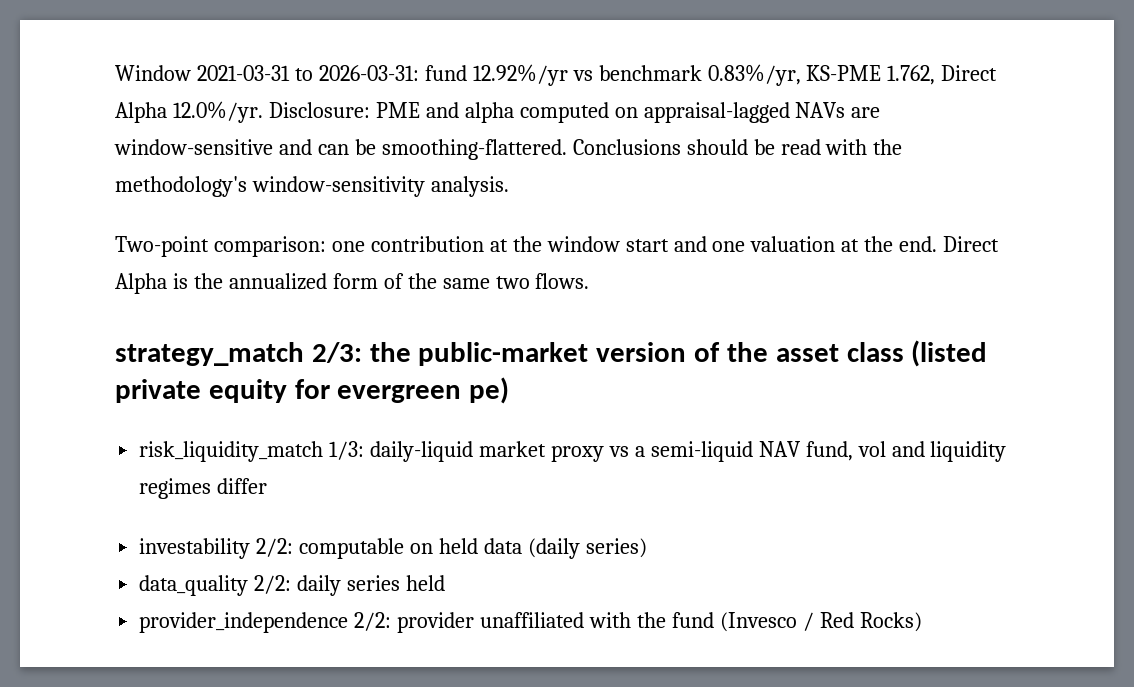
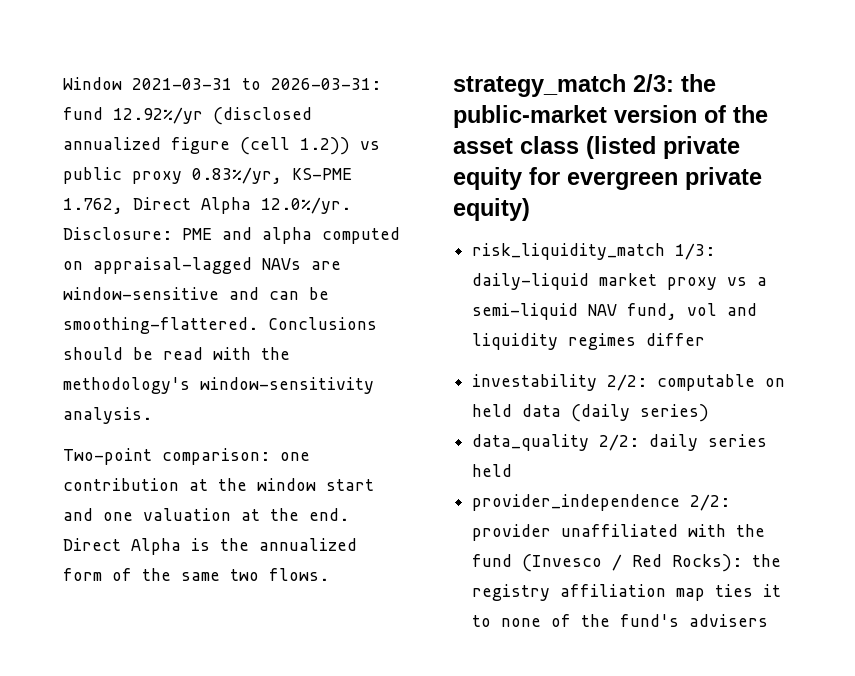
[572,65,702,81] vs benchmark -> [213,107,312,125] [63,137,380,155] [63,167,182,184] (disclosed annualized figure (cell 1.2)) vs public proxy
[469,377,510,404] pe) -> [685,167,762,190] [453,198,530,221] private equity)
[859,612,922,632] Rocks) -> [672,554,782,572] [472,584,782,601] [472,614,769,627] Rocks): the registry affiliation map ties it to none of the fund's advisers

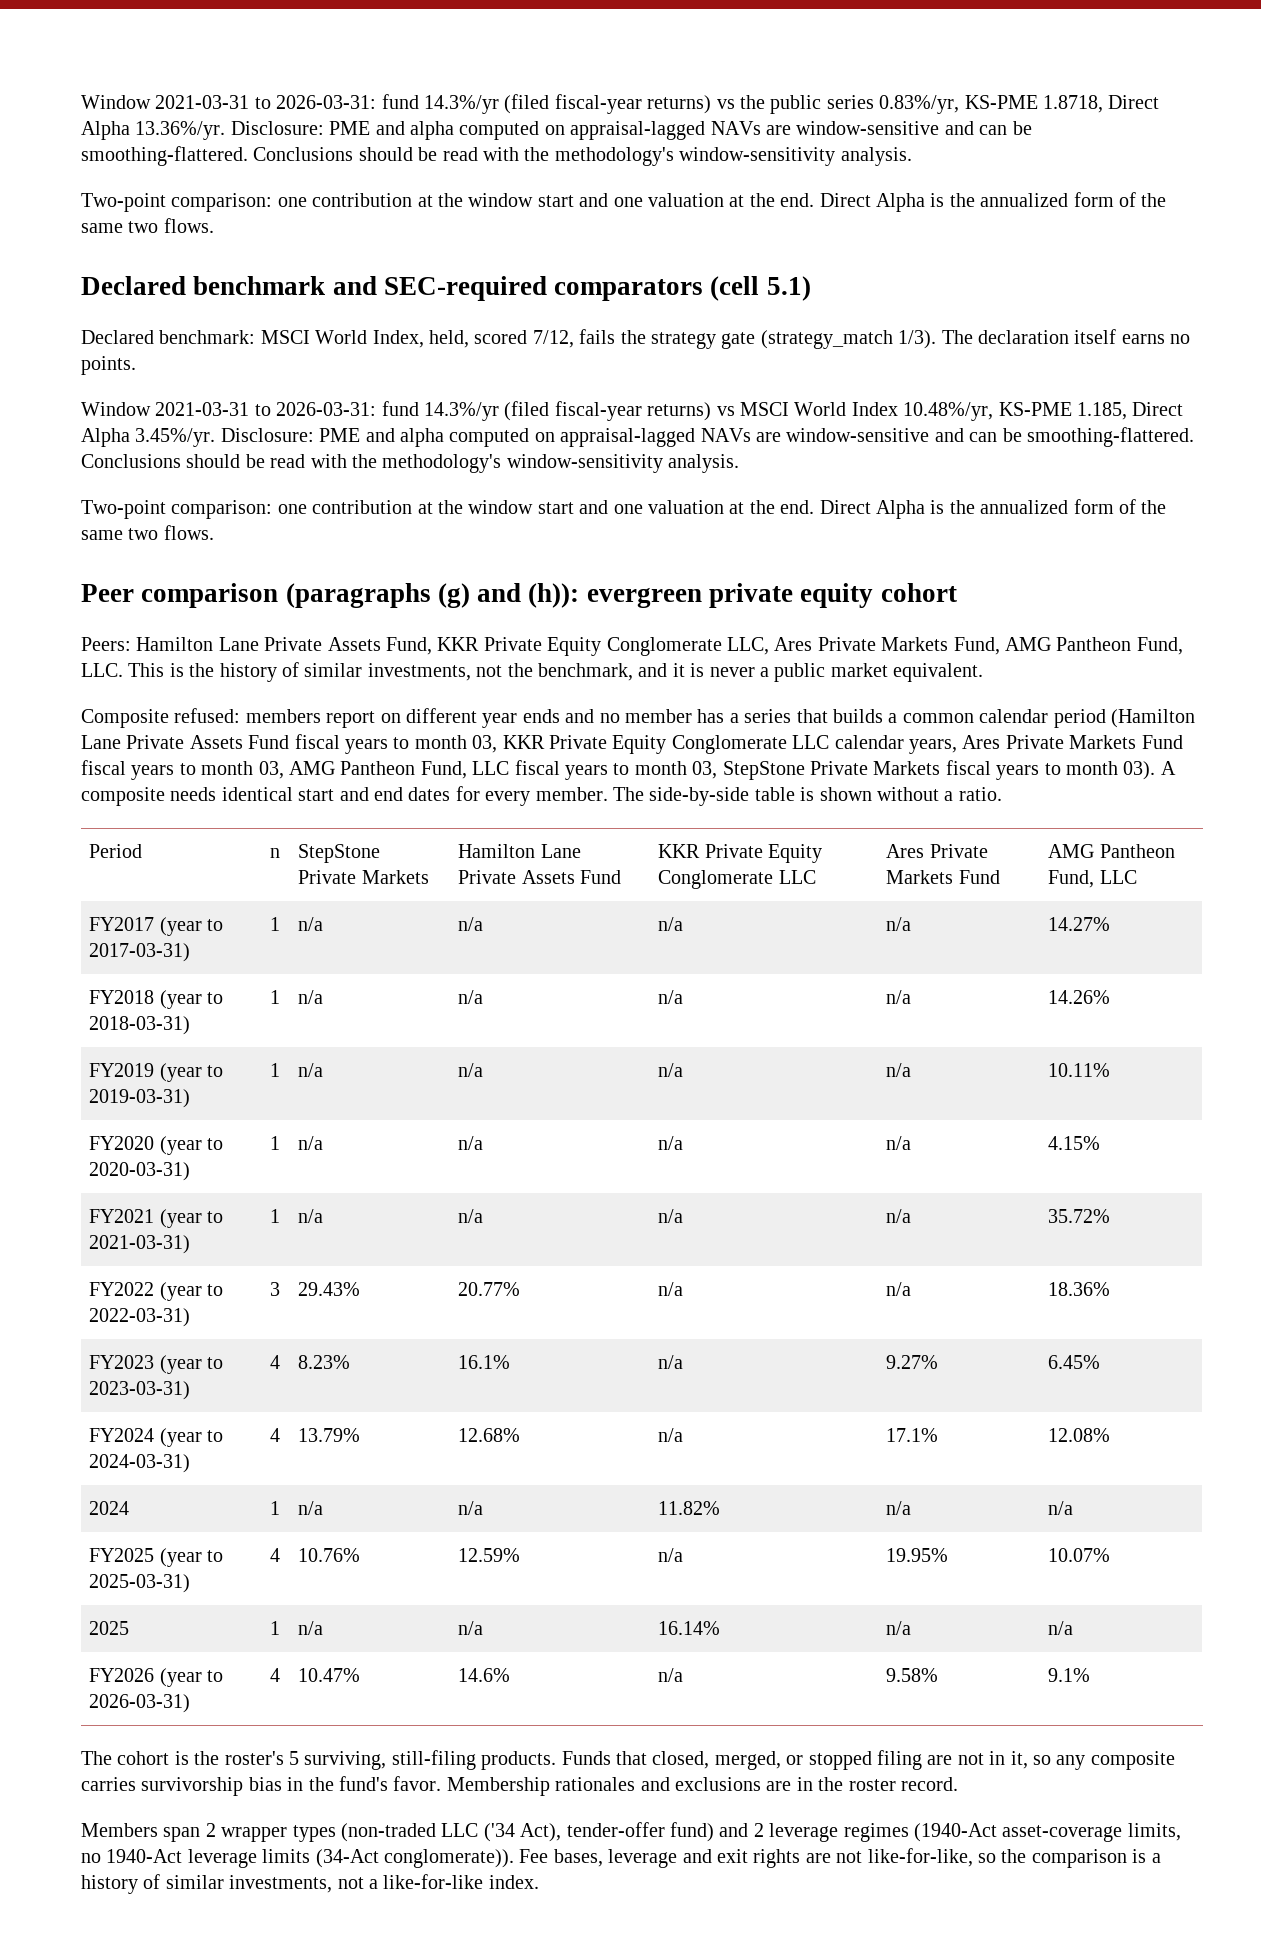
[63,77,381,90] [63,107,312,125] [63,137,380,155] [63,167,182,184] Window 2021-03-31 to 2026-03-31: fund 12.92%/yr (disclosed annualized figure (cell 1.2)) vs public proxy -> [81,94,874,114] Window 2021-03-31 to 2026-03-31: fund 14.3%/yr (filed fiscal-year returns) vs the public series
[63,197,351,214] 1.762, Direct Alpha 12.0%/yr. -> [1042,95,1160,113] [81,121,226,140] 1.8718, Direct Alpha 13.36%/yr.
[453,74,716,97] [453,105,768,128] [453,136,740,159] [453,167,762,190] [453,198,530,221] [472,243,716,260] [472,273,768,290] [472,303,758,320] [472,333,706,350] [472,374,786,391] [472,404,710,422] [472,434,768,451] [472,464,513,477] [472,494,731,511] [472,524,766,541] [472,554,782,572] [472,584,782,601] [472,614,769,627] strategy_match 2/3: the public-market version of the asset class (listed private equity for evergreen private equity) // risk_liquidity_match 1/3: daily-liquid market proxy vs a semi-liquid NAV fund, vol and liquidity regimes differ // investability 2/2: computable on held data (daily series) // data_quality 2/2: daily series held // provider_independence 2/2: provider unaffiliated with the fund (Invesco / Red Rocks): the registry affiliation map ties it to none of the fund's advisers -> [81,276,811,301] [81,329,1191,349] [81,356,136,375] [81,401,1184,421] [81,427,1194,447] [81,454,740,473] [81,499,1167,519] [81,525,214,540] [81,583,957,608] [81,637,1183,656] [81,662,984,682] [81,708,1195,728] [81,734,1183,754] [81,760,1176,780] [81,786,1002,806] [89,844,143,858] [270,848,281,858] [298,844,381,863] [298,870,429,884] [458,844,581,858] [458,870,622,884] [658,844,823,863] [658,870,816,889] [886,844,988,858] [886,870,1000,884] [1048,844,1175,858] [1048,870,1137,888] [89,917,224,936] [89,943,191,962] [270,917,281,931] [298,917,324,931] [458,917,484,931] [658,917,684,931] [886,917,912,931] [1048,917,1111,931] [89,990,224,1009] [89,1016,191,1035] [270,990,281,1004] [298,990,324,1004] [458,990,484,1004] [658,990,684,1004] [886,990,912,1004] [1048,990,1111,1004] [89,1063,224,1082] [89,1089,191,1108] [270,1063,281,1077] [298,1063,324,1077] [458,1063,484,1077] [658,1063,684,1077] [886,1063,912,1077] [1048,1063,1111,1077] [89,1136,224,1155] [89,1162,191,1181] [270,1136,281,1150] [298,1136,324,1150] [458,1136,484,1150] [658,1136,684,1150] [886,1136,912,1150] [1048,1136,1101,1150] [89,1209,224,1228] [89,1235,191,1254] [270,1209,281,1223] [298,1209,324,1223] [458,1209,484,1223] [658,1209,684,1223] [886,1209,912,1223] [1048,1209,1111,1223] [89,1282,224,1301] [89,1308,191,1327] [270,1282,281,1296] [298,1282,361,1296] [458,1282,521,1296] [658,1282,684,1296] [886,1282,912,1296] [1048,1282,1111,1296] [89,1355,224,1374] [89,1381,191,1400] [270,1355,281,1369] [298,1355,351,1369] [458,1355,511,1369] [658,1355,684,1369] [886,1355,939,1369] [1048,1355,1101,1369] [89,1428,224,1447] [89,1454,191,1473] [270,1428,281,1442] [298,1428,361,1442] [458,1428,521,1442] [658,1428,684,1442] [886,1428,939,1442] [1048,1428,1111,1442] [89,1501,130,1515] [270,1501,281,1515] [298,1501,324,1515] [458,1501,484,1515] [658,1501,721,1515] [886,1501,912,1515] [1048,1501,1074,1515] [89,1548,224,1567] [89,1574,191,1593] [270,1548,281,1562] [298,1548,361,1562] [458,1548,521,1562] [658,1548,684,1562] [886,1548,949,1562] [1048,1548,1111,1562] [89,1621,130,1635] [270,1621,281,1635] [298,1621,324,1635] [458,1621,484,1635] [658,1621,721,1635] [886,1621,912,1635] [1048,1621,1074,1635] [89,1668,224,1687] [89,1694,191,1713] [270,1668,281,1682] [298,1668,361,1682] [458,1668,511,1682] [658,1668,684,1682] [886,1668,939,1682] [1048,1668,1091,1682] [81,1750,1175,1770] [81,1776,958,1796] [81,1822,1181,1842] [81,1848,1161,1868] [81,1874,539,1894] Declared benchmark and SEC-required comparators (cell 5.1) // Declared benchmark: MSCI World Index, held, scored 7/12, fails the strategy gate (strategy_match 1/3). The declaration itself earns no points. // Window 2021-03-31 to 2026-03-31: fund 14.3%/yr (filed fiscal-year returns) vs MSCI World Index 10.48%/yr, KS-PME 1.185, Direct Alpha 3.45%/yr. Disclosure: PME and alpha computed on appraisal-lagged NAVs are window-sensitive and can be smoothing-flattered. Conclusions should be read with the methodology's window-sensitivity analysis. // Two-point comparison: one contribution at the window start and one valuation at the end. Direct Alpha is the annualized form of the same two flows. // Peer comparison (paragraphs (g) and (h)): evergreen private equity cohort // Peers: Hamilton Lane Private Assets Fund, KKR Private Equity Conglomerate LLC, Ares Private Markets Fund, AMG Pantheon Fund, LLC. This is the history of similar investments, not the benchmark, and it is never a public market equivalent. // Composite refused: members report on different year ends and no member has a series that builds a common calendar period (Hamilton Lane Private Assets Fund fiscal years to month 03, KKR Private Equity Conglomerate LLC calendar years, Ares Private Markets Fund fiscal years to month 03, AMG Pantheon Fund, LLC fiscal years to month 03, StepStone Private Markets fiscal years to month 03). A composite needs identical start and end dates for every member. The side-by-side table is shown without a ratio. // Period | n | StepStone Private Markets | Hamilton Lane Private Assets Fund | KKR Private Equity Conglomerate LLC | Ares Private Markets Fund | AMG Pantheon Fund, LLC // FY2017 (year to 2017-03-31) | 1 | n/a | n/a | n/a | n/a | 14.27% // FY2018 (year to 2018-03-31) | 1 | n/a | n/a | n/a | n/a | 14.26% // FY2019 (year to 2019-03-31) | 1 | n/a | n/a | n/a | n/a | 10.11% // FY2020 (year to 2020-03-31) | 1 | n/a | n/a | n/a | n/a | 4.15% // FY2021 (year to 2021-03-31) | 1 | n/a | n/a | n/a | n/a | 35.72% // FY2022 (year to 2022-03-31) | 3 | 29.43% | 20.77% | n/a | n/a | 18.36% // FY2023 (year to 2023-03-31) | 4 | 8.23% | 16.1% | n/a | 9.27% | 6.45% // FY2024 (year to 2024-03-31) | 4 | 13.79% | 12.68% | n/a | 17.1% | 12.08% // 2024 | 1 | n/a | n/a | 11.82% | n/a | n/a // FY2025 (year to 2025-03-31) | 4 | 10.76% | 12.59% | n/a | 19.95% | 10.07% // 2025 | 1 | n/a | n/a | 16.14% | n/a | n/a // FY2026 (year to 2026-03-31) | 4 | 10.47% | 14.6% | n/a | 9.58% | 9.1% // The cohort is the roster's 5 surviving, still-filing products. Funds that closed, merged, or stopped filing are not in it, so any composite carries survivorship bias in the fund's favor. Membership rationales and exclusions are in the roster record. // Members span 2 wrapper types (non-traded LLC ('34 Act), tender-offer fund) and 2 leverage regimes (1940-Act asset-coverage limits, no 1940-Act leverage limits (34-Act conglomerate)). Fee bases, leverage and exit rights are not like-for-like, so the comparison is a history of similar investments, not a like-for-like index.

